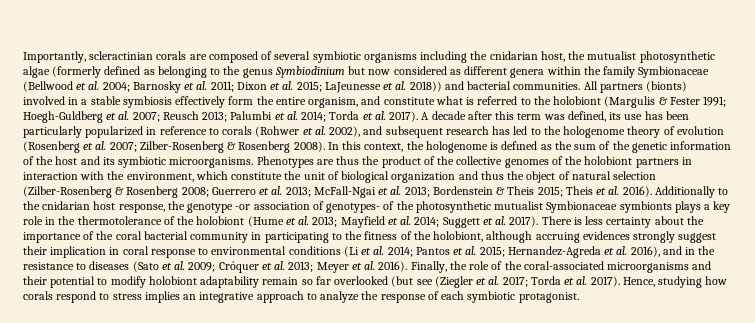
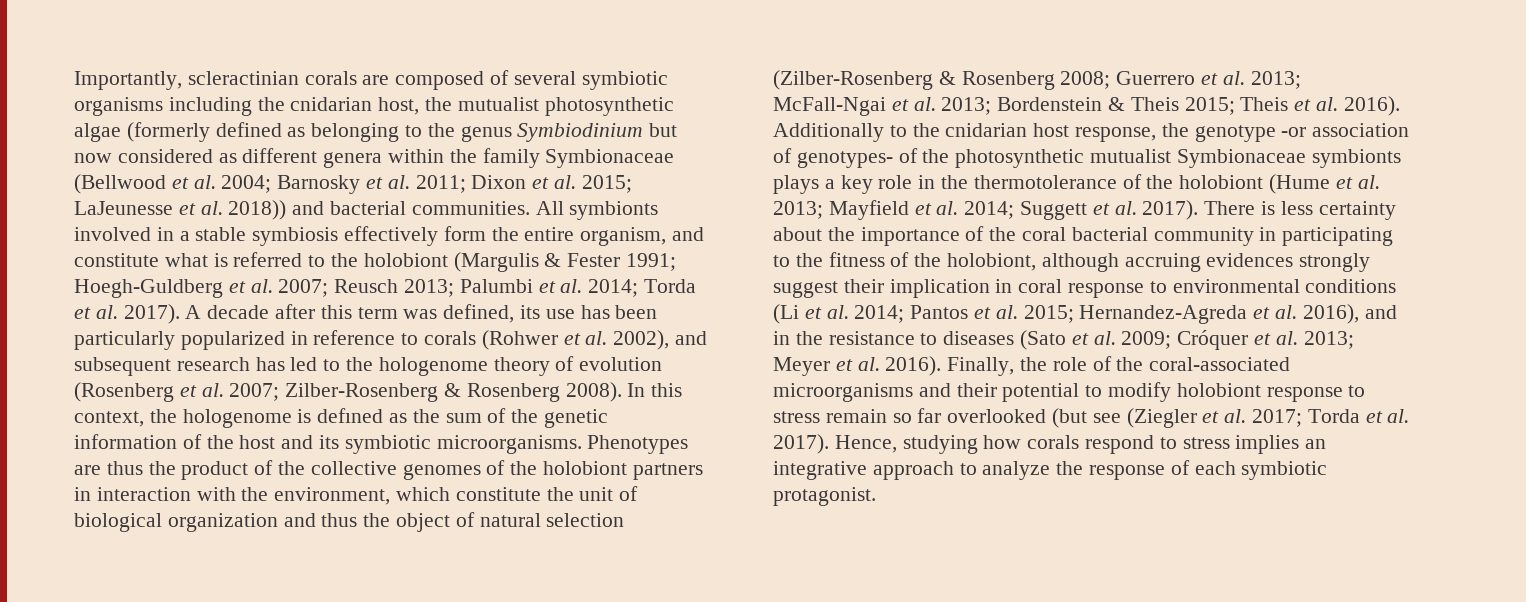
[599,81,688,93] partners (bionts) -> [569,201,659,220] symbionts
[200,276,260,288] adaptability -> [1266,385,1366,402] [773,411,820,423] response to stress

